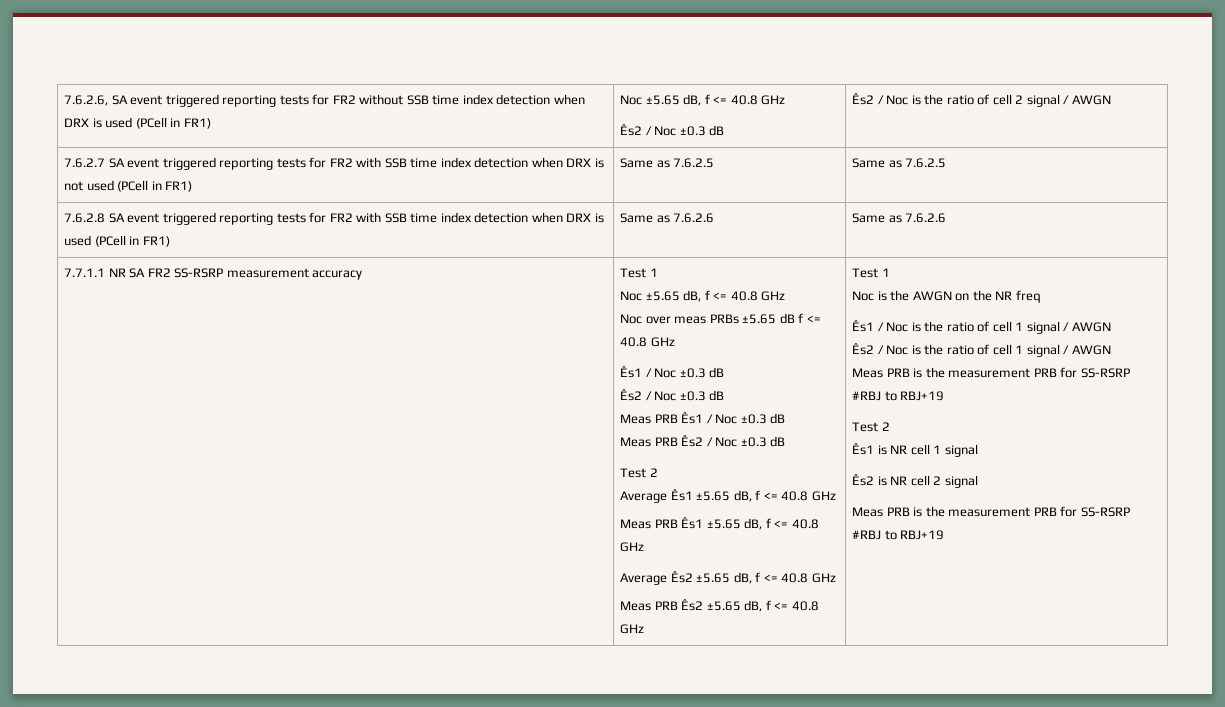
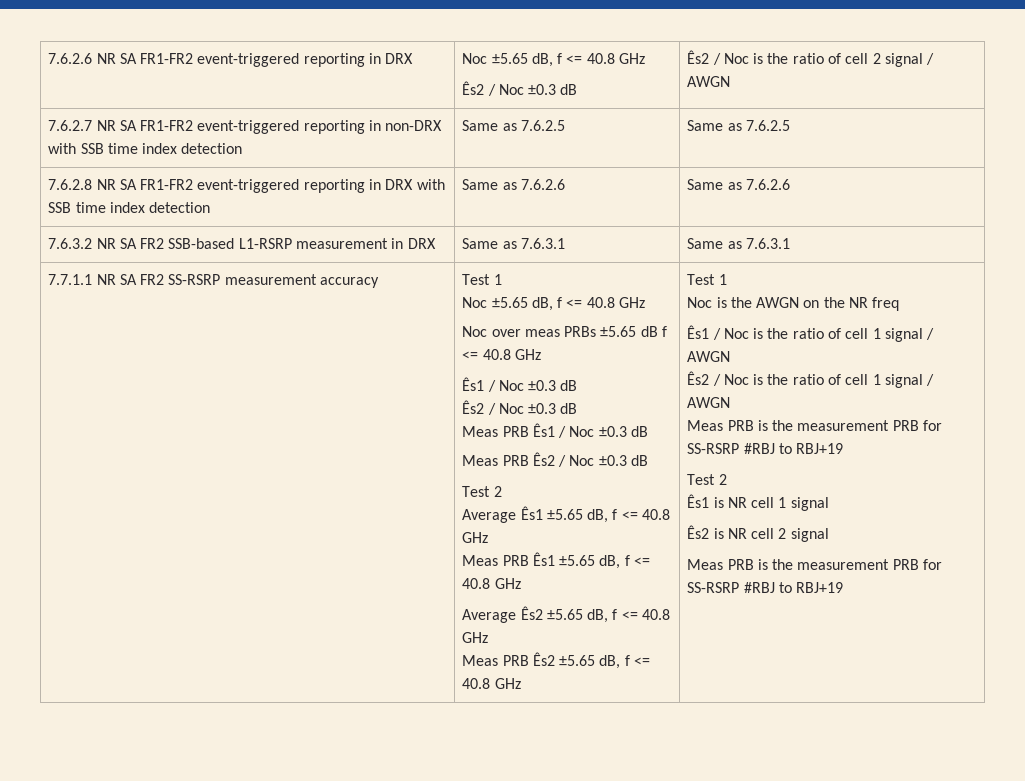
[64,94,585,107] [64,117,211,129] 7.6.2.6, SA event triggered reporting tests for FR2 without SSB time index detection when DRX is used (PCell in FR1) -> [48,53,414,67] 7.6.2.6 NR SA FR1-FR2 event-triggered reporting in DRX
[108,157,604,170] [64,180,193,192] SA event triggered reporting tests for FR2 with SSB time index detection when DRX is not used (PCell in FR1) -> [96,120,443,134] [48,143,243,154] NR SA FR1-FR2 event-triggered reporting in non-DRX with SSB time index detection
[108,212,604,225] [64,235,170,247] SA event triggered reporting tests for FR2 with SSB time index detection when DRX is used (PCell in FR1) -> [96,179,445,193] [48,202,211,213] NR SA FR1-FR2 event-triggered reporting in DRX with SSB time index detection
(947, 218) none -> [48,238,436,249] [462,238,565,249] [687,238,790,249] // 7.6.3.2 NR SA FR2 SSB-based L1-RSRP measurement in DRX | Same as 7.6.3.1 | Same as 7.6.3.1

